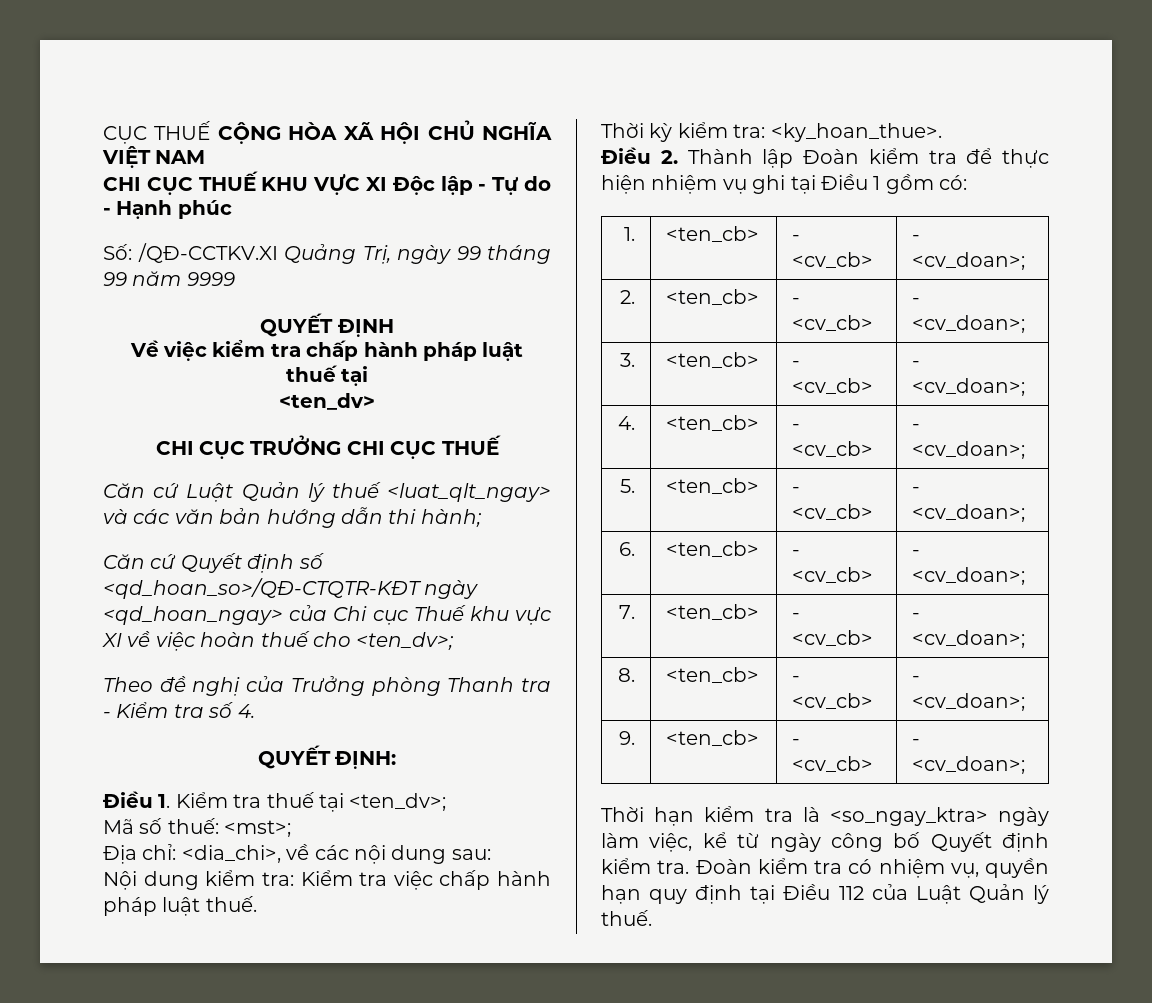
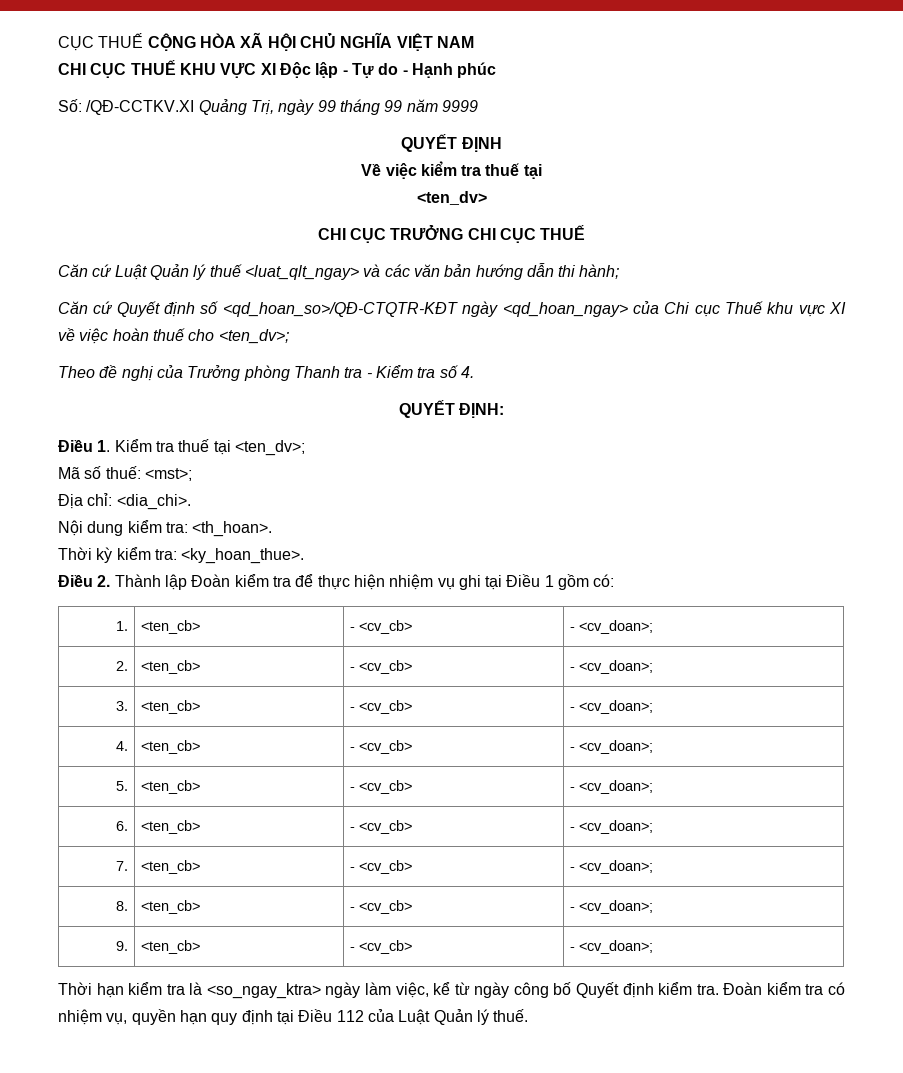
[306,340,524,361] chấp hành pháp luật -> (482, 170) none
[181,844,491,864] [103,870,551,890] [103,896,257,916] <dia_chi>, về các nội dung sau: // Nội dung kiểm tra: Kiểm tra việc chấp hành pháp luật thuế. -> [116,494,191,510] [58,520,273,537] <dia_chi>. // Nội dung kiểm tra: <th_hoan>.

